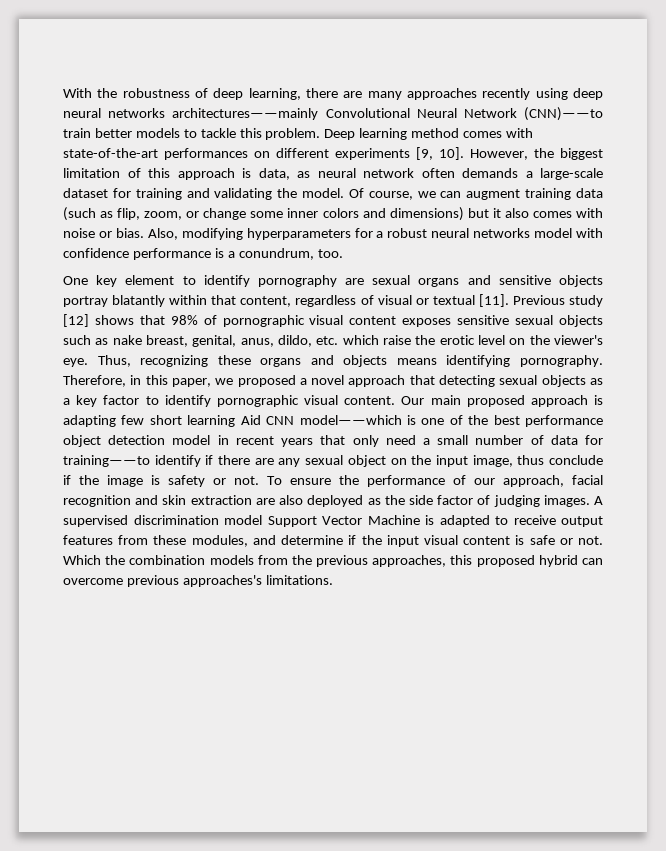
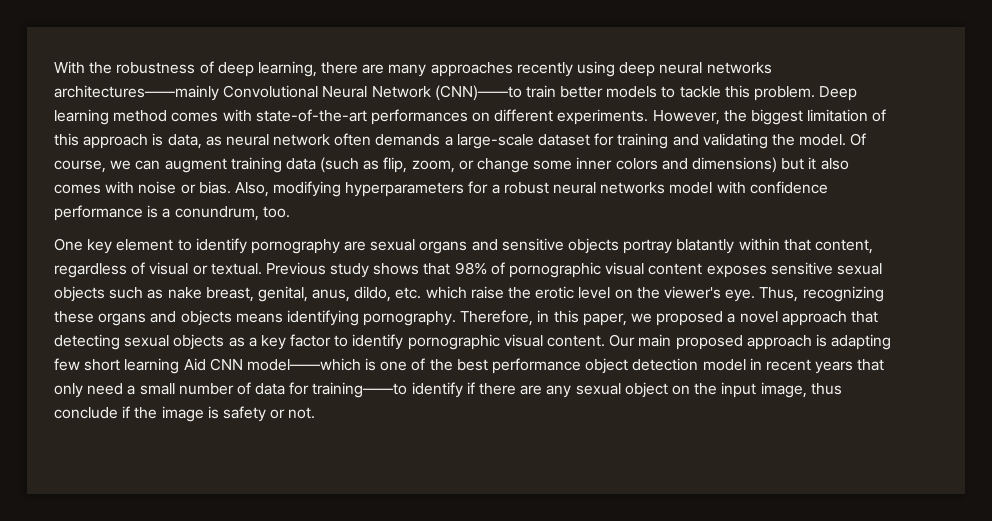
[335,147,464,160] experiments [9, 10]. -> [557,109,649,125] experiments.
[432,294,509,307] textual [11]. -> [210,263,262,275] textual.
[63,314,89,327] [12] -> (370, 270) none
[267,475,603,487] [63,495,604,507] [63,515,603,527] [63,535,604,547] [63,555,603,567] [63,575,333,587] To ensure the performance of our approach, facial recognition and skin extraction are also deployed as the side factor of judging images. A supervised discrimination model Support Vector Machine is adapted to receive output features from these modules, and determine if the input visual content is safe or not. Which the combination models from the previous approaches, this proposed hybrid can overcome previous approaches's limitations. -> (316, 413) none

